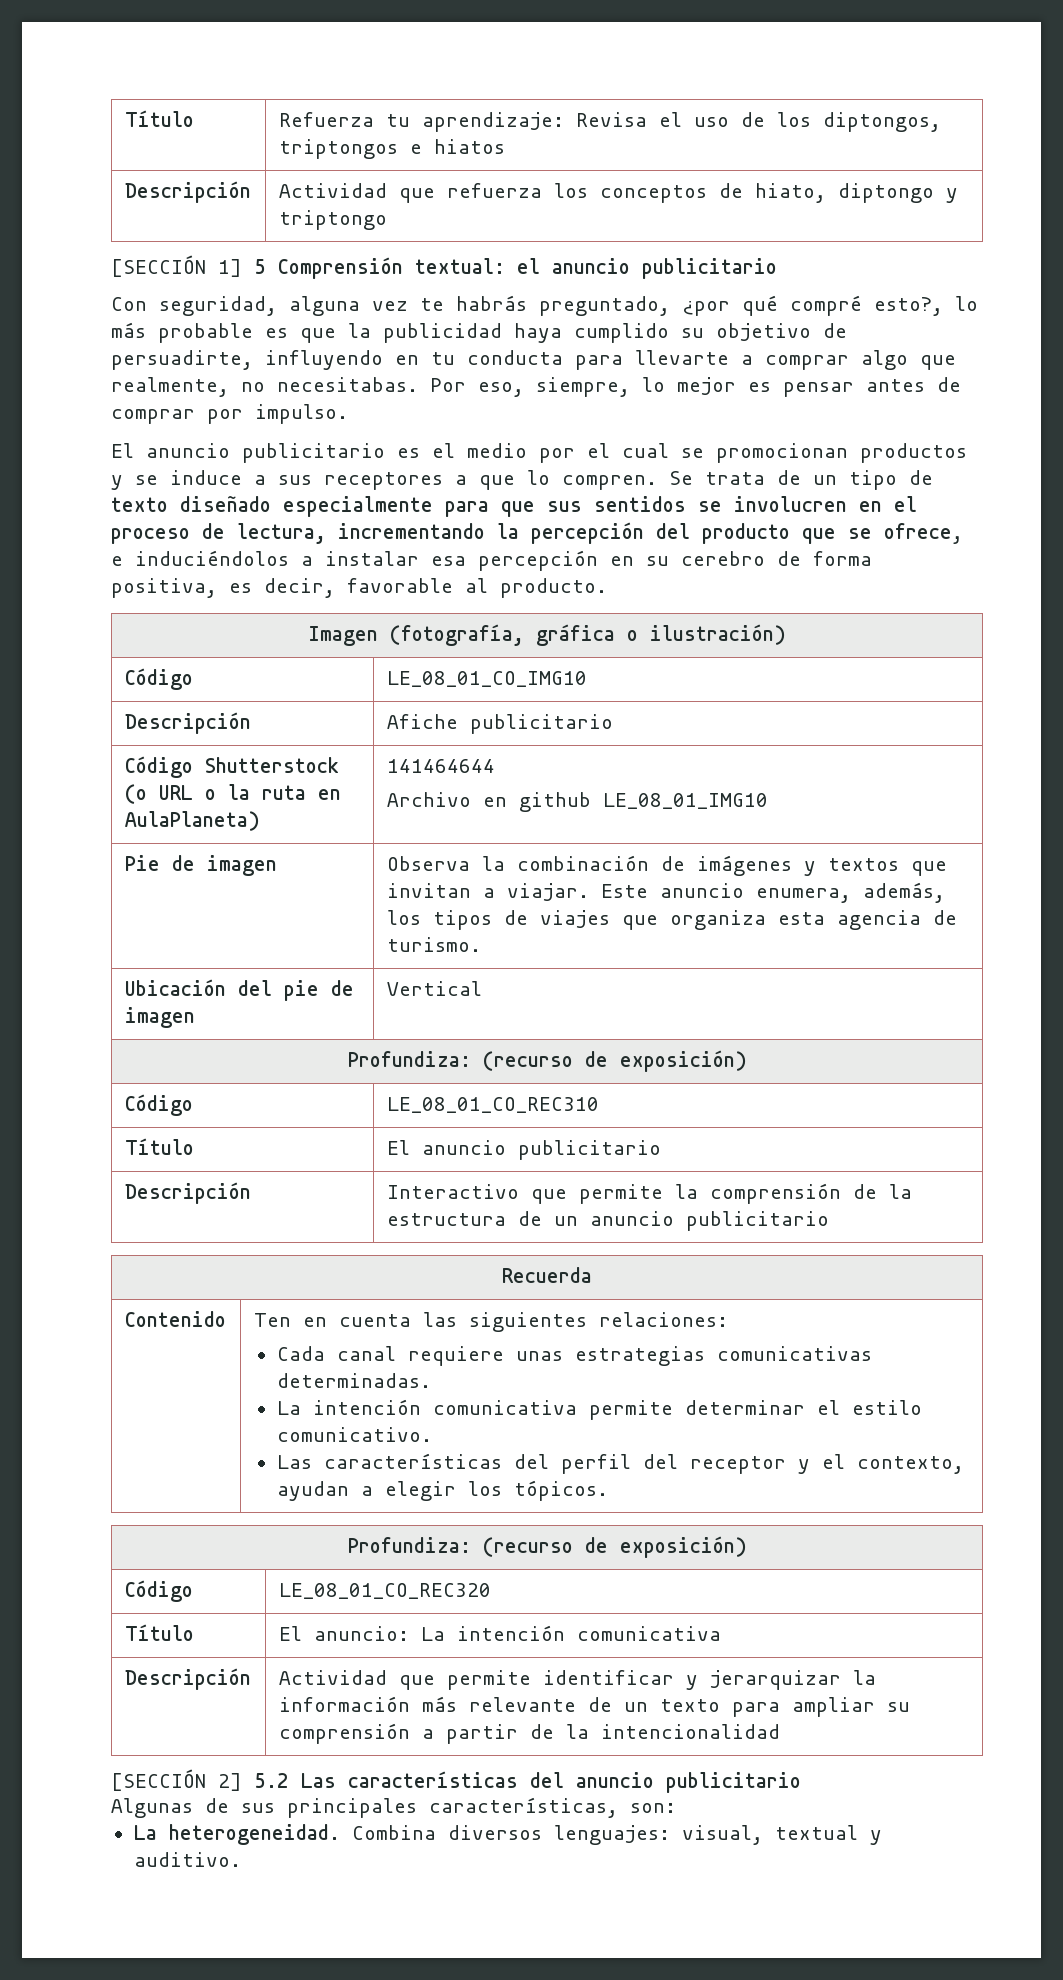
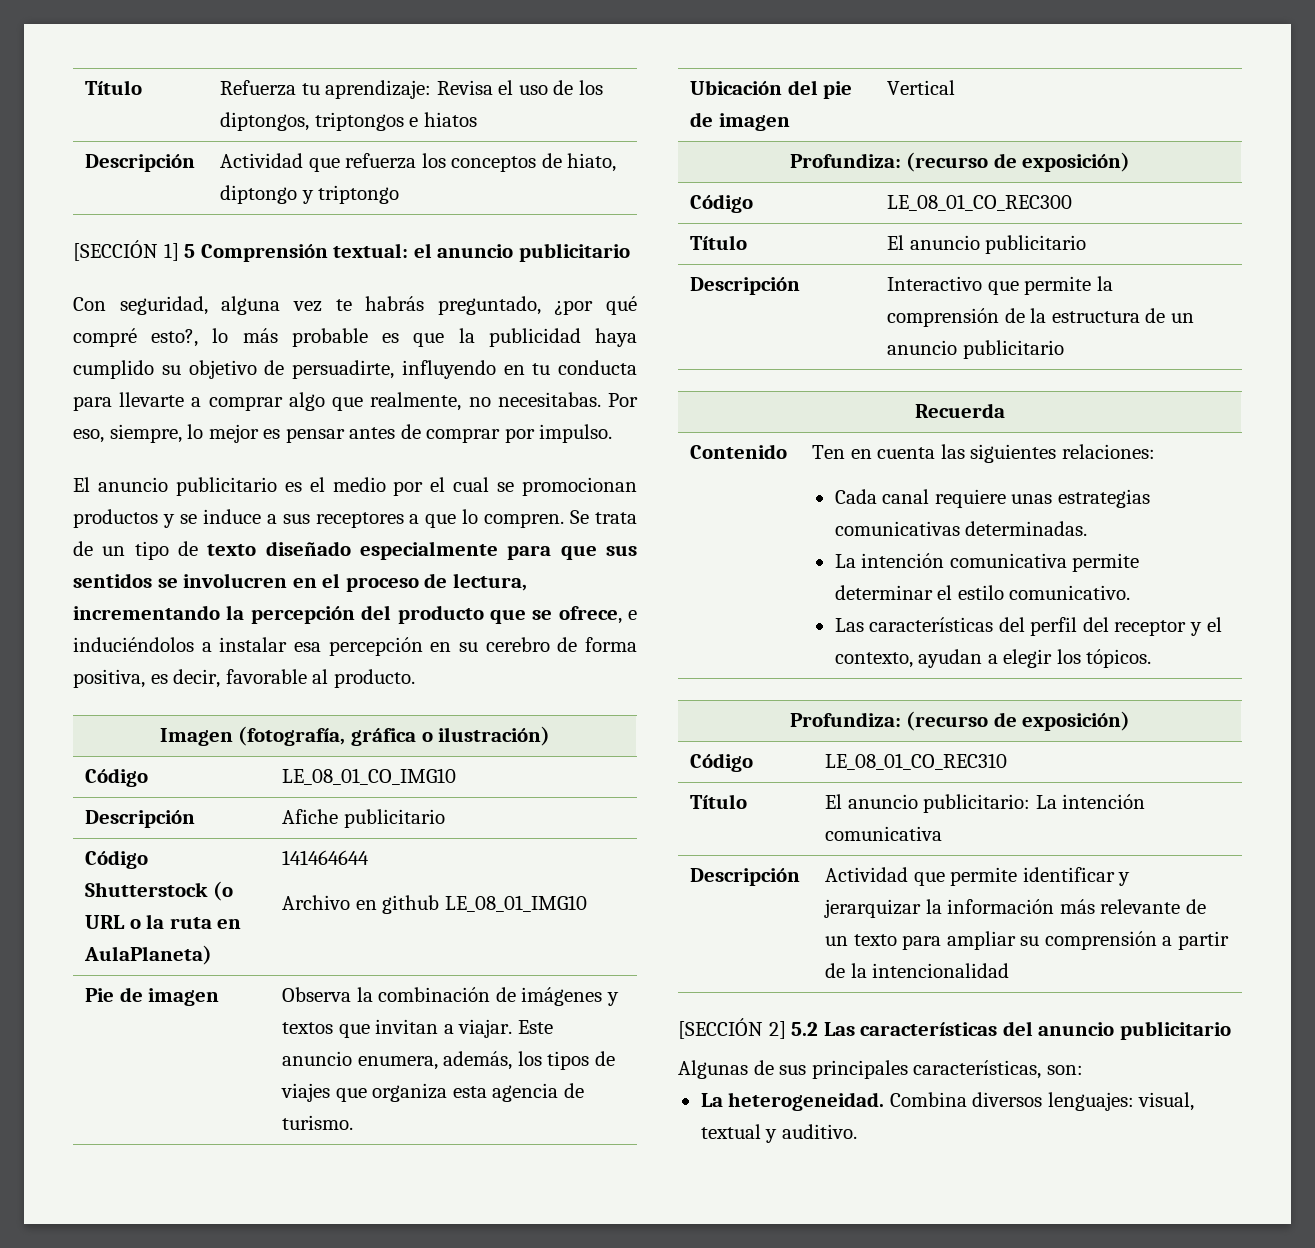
[386,1097,599,1113] LE_08_01_CO_REC310 -> [887,194,1073,211] LE_08_01_CO_REC300
[278,1583,491,1599] [124,1624,194,1641] [278,1626,409,1641] LE_08_01_CO_REC320 // Título | El anuncio: -> [825,753,1008,770] [690,794,748,809] [825,794,1031,813] LE_08_01_CO_REC310 // Título | El anuncio publicitario:

